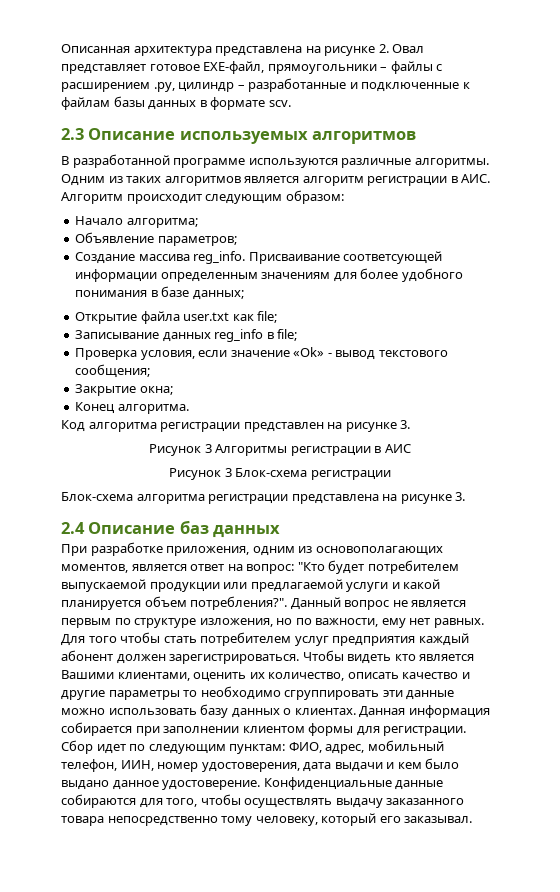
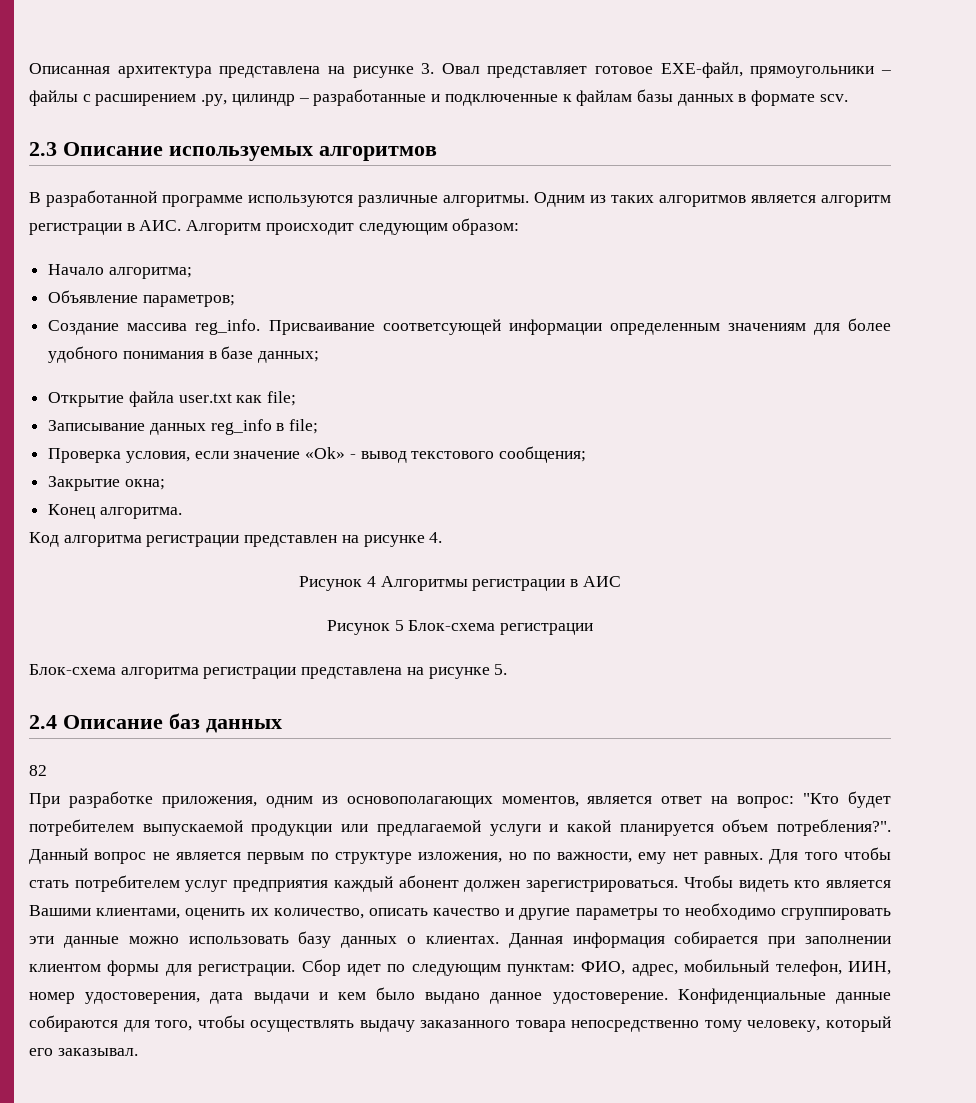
[378,44,389,53] 2. -> [421,63,435,74] 3.
[400,420,411,429] [149,444,212,456] 3. // Рисунок 3 -> [429,532,443,543] [299,576,376,591] 4. // Рисунок 4
[224,468,232,477] 3 -> [394,620,404,631] 5
[455,492,466,501] 3. -> [494,664,508,675] 5.
(281, 531) none -> [29,765,47,776] // 82

